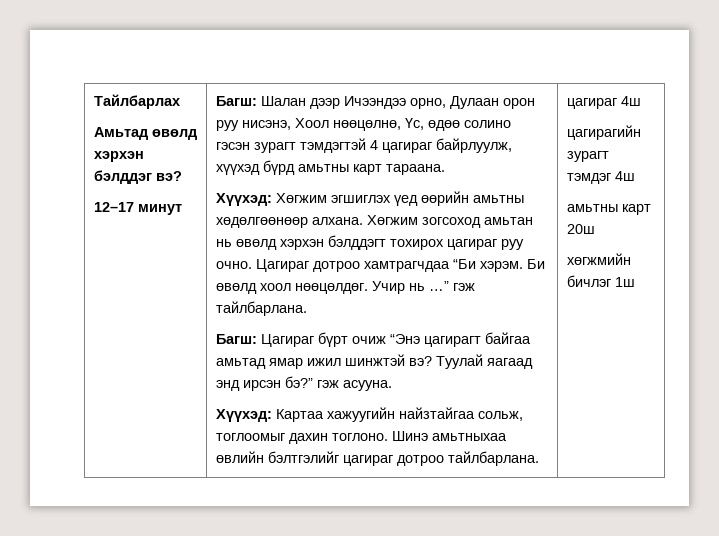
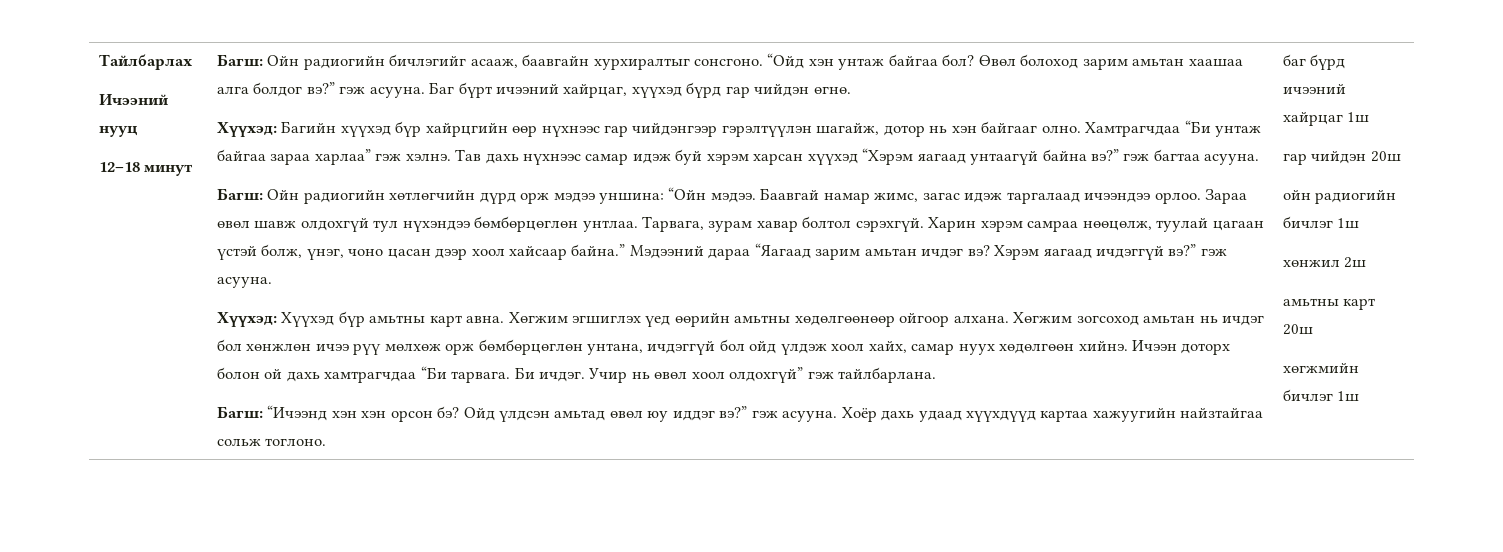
[93,127,197,140] [93,151,144,162] [93,170,182,184] [93,202,182,215] [215,96,535,109] [215,118,511,131] [215,138,512,153] [215,160,445,175] [215,193,272,206] Амьтад өвөлд хэрхэн бэлддэг вэ? // 12–17 минут | Багш: Шалан дээр Ичээндээ орно, Дулаан орон руу нисэнэ, Хоол нөөцөлнө, Үс, өдөө солино гэсэн зурагт тэмдэгтэй 4 цагираг байрлуулж, хүүхэд бүрд амьтны карт тараана. // Хүүхэд: -> [98,94,169,105] [98,126,138,137] [98,162,194,176] [216,53,1243,70] [216,82,851,98] [216,120,1261,137] [216,148,1260,165] [216,187,1247,204] [216,216,1264,232] [216,243,1227,260] [216,277,272,288] [216,311,505,327] Ичээний нууц // 12–18 минут | Багш: Ойн радиогийн бичлэгийг асааж, баавгайн хурхиралтыг сонсгоно. “Ойд хэн унтаж байгаа бол? Өвөл болоход зарим амьтан хаашаа алга болдог вэ?” гэж асууна. Баг бүрт ичээний хайрцаг, хүүхэд бүрд гар чийдэн өгнө. // Хүүхэд: Багийн хүүхэд бүр хайрцгийн өөр нүхнээс гар чийдэнгээр гэрэлтүүлэн шагайж, дотор нь хэн байгааг олно. Хамтрагчдаа “Би унтаж байгаа зараа харлаа” гэж хэлнэ. Тав дахь нүхнээс самар идэж буй хэрэм харсан хүүхэд “Хэрэм яагаад унтаагүй байна вэ?” гэж багтаа асууна. // Багш: Ойн радиогийн хөтлөгчийн дүрд орж мэдээ уншина: “Ойн мэдээ. Баавгай намар жимс, загас идэж таргалаад ичээндээ орлоо. Зараа өвөл шавж олдохгүй тул нүхэндээ бөмбөрцөглөн унтлаа. Тарвага, зурам хавар болтол сэрэхгүй. Харин хэрэм самраа нөөцөлж, туулай цагаан үстэй болж, үнэг, чоно цасан дээр хоол хайсаар байна.” Мэдээний дараа “Яагаад зарим амьтан ичдэг вэ? Хэрэм яагаад ичдэггүй вэ?” гэж асууна. // Хүүхэд: Хүүхэд бүр амьтны карт авна.
(308, 222) none -> [899,313,950,327] ойгоор
[235,235,524,250] [215,259,545,272] [215,281,475,294] [215,301,307,316] [215,332,531,347] [215,354,533,369] [215,376,392,391] [215,407,523,422] [215,431,507,444] [215,451,539,466] [566,96,641,109] [566,125,641,140] [566,151,609,162] [566,171,635,184] өвөлд хэрхэн бэлддэгт тохирох цагираг руу очно. Цагираг дотроо хамтрагчдаа “Би хэрэм. Би өвөлд хоол нөөцөлдөг. Учир нь …” гэж тайлбарлана. // Багш: Цагираг бүрт очиж “Энэ цагирагт байгаа амьтад ямар ижил шинжтэй вэ? Туулай яагаад энд ирсэн бэ?” гэж асууна. // Хүүхэд: Картаа хажуугийн найзтайгаа сольж, тоглоомыг дахин тоглоно. Шинэ амьтныхаа өвлийн бэлтгэлийг цагираг дотроо тайлбарлана. | цагираг 4ш // цагирагийн зурагт тэмдэг 4ш -> [1221,315,1264,326] [216,339,1231,355] [216,366,937,383] [216,405,1264,422] [216,438,327,446] [1282,54,1346,70] [1282,84,1346,94] [1282,112,1370,126] [1282,151,1401,165] [1282,190,1397,204] [1282,216,1360,229] [1282,257,1367,268] ичдэг бол хөнжлөн ичээ рүү мөлхөж орж бөмбөрцөглөн унтана, ичдэггүй бол ойд үлдэж хоол хайх, самар нуух хөдөлгөөн хийнэ. Ичээн доторх болон ой дахь хамтрагчдаа “Би тарвага. Би ичдэг. Учир нь өвөл хоол олдохгүй” гэж тайлбарлана. // Багш: “Ичээнд хэн хэн орсон бэ? Ойд үлдсэн амьтад өвөл юу иддэг вэ?” гэж асууна. Хоёр дахь удаад хүүхдүүд картаа хажуугийн найзтайгаа сольж тоглоно. | баг бүрд ичээний хайрцаг 1ш // гар чийдэн 20ш // ойн радиогийн бичлэг 1ш // хөнжил 2ш

